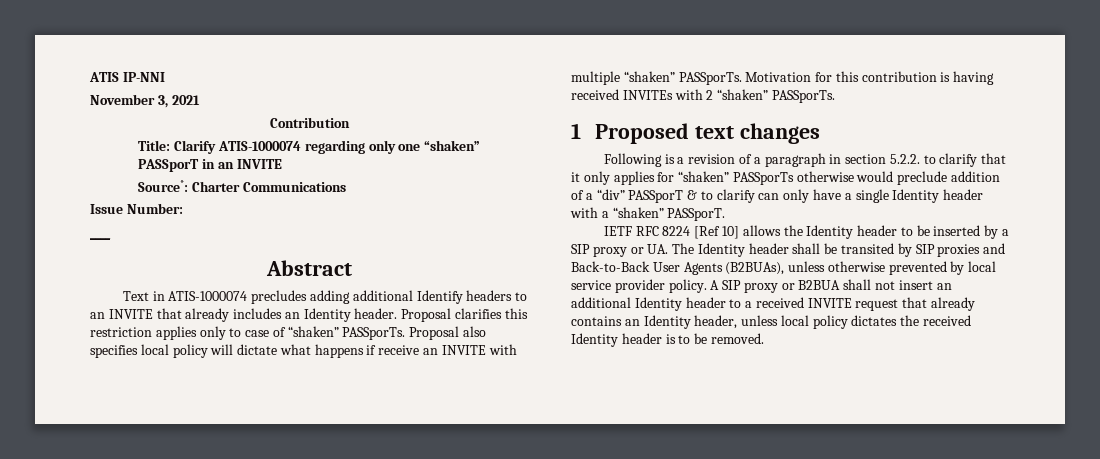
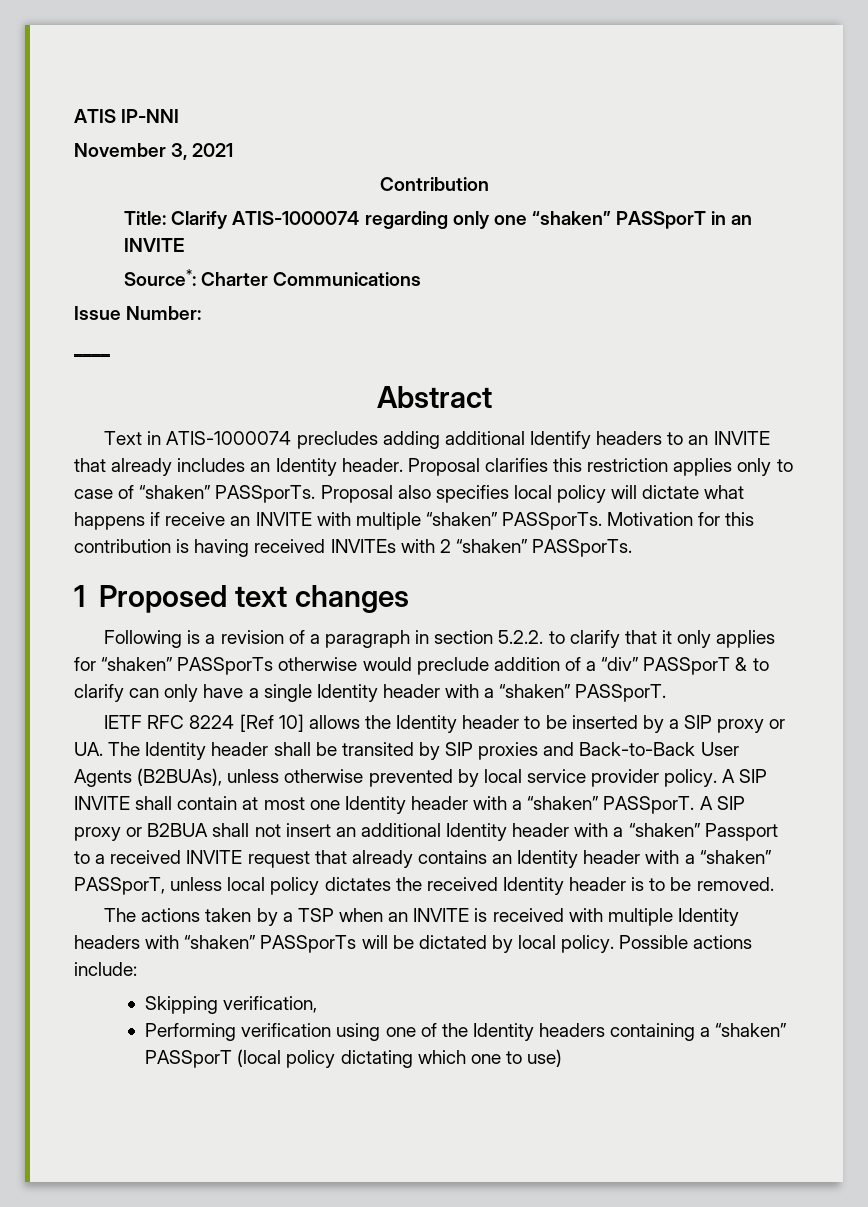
(742, 285) none -> [74,796,745,814] INVITE shall contain at most one Identity header with a “shaken” PASSporT. A SIP
(726, 302) none -> [574,823,778,841] with a “shaken” Passport
[694,315,738,329] header, -> [583,850,772,864] [74,877,165,895] header with a “shaken” PASSporT,
(764, 338) none -> [104,908,739,926] [74,935,753,953] [74,962,137,976] [145,996,318,1014] [145,1023,788,1041] [145,1049,563,1068] // The actions taken by a TSP when an INVITE is received with multiple Identity headers with “shaken” PASSporTs will be dictated by local policy. Possible actions include: // Skipping verification, // Performing verification using one of the Identity headers containing a “shaken” PASSporT (local policy dictating which one to use)

